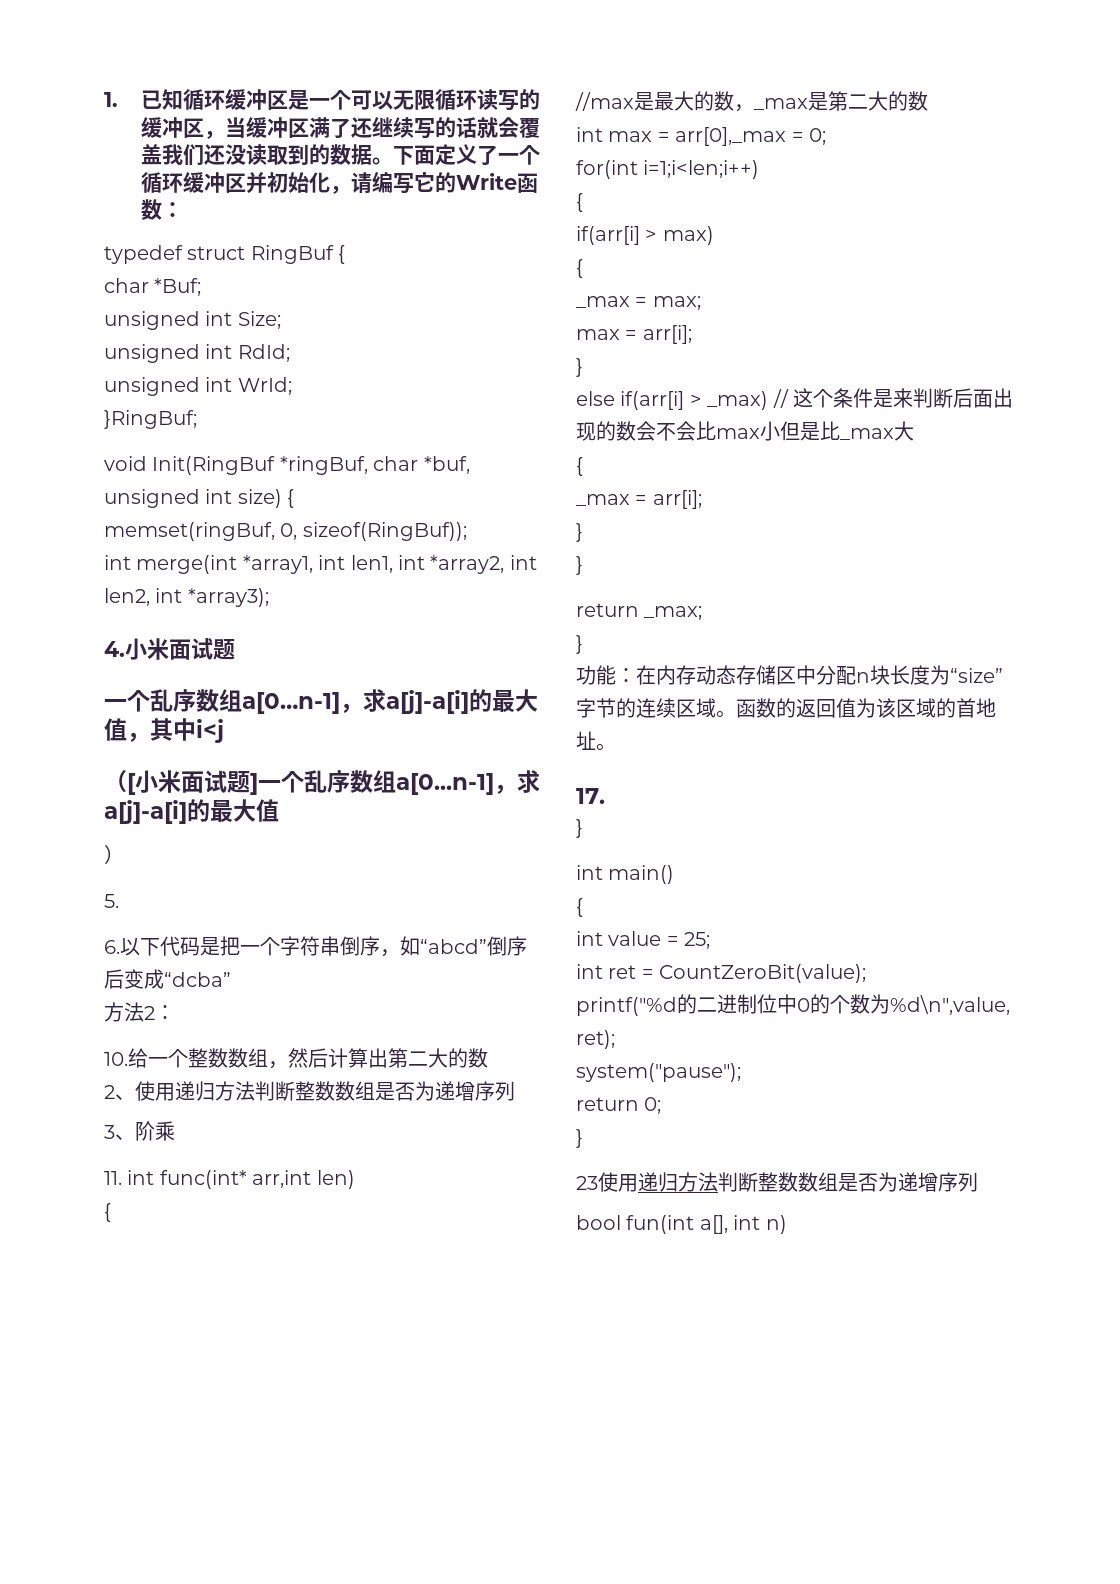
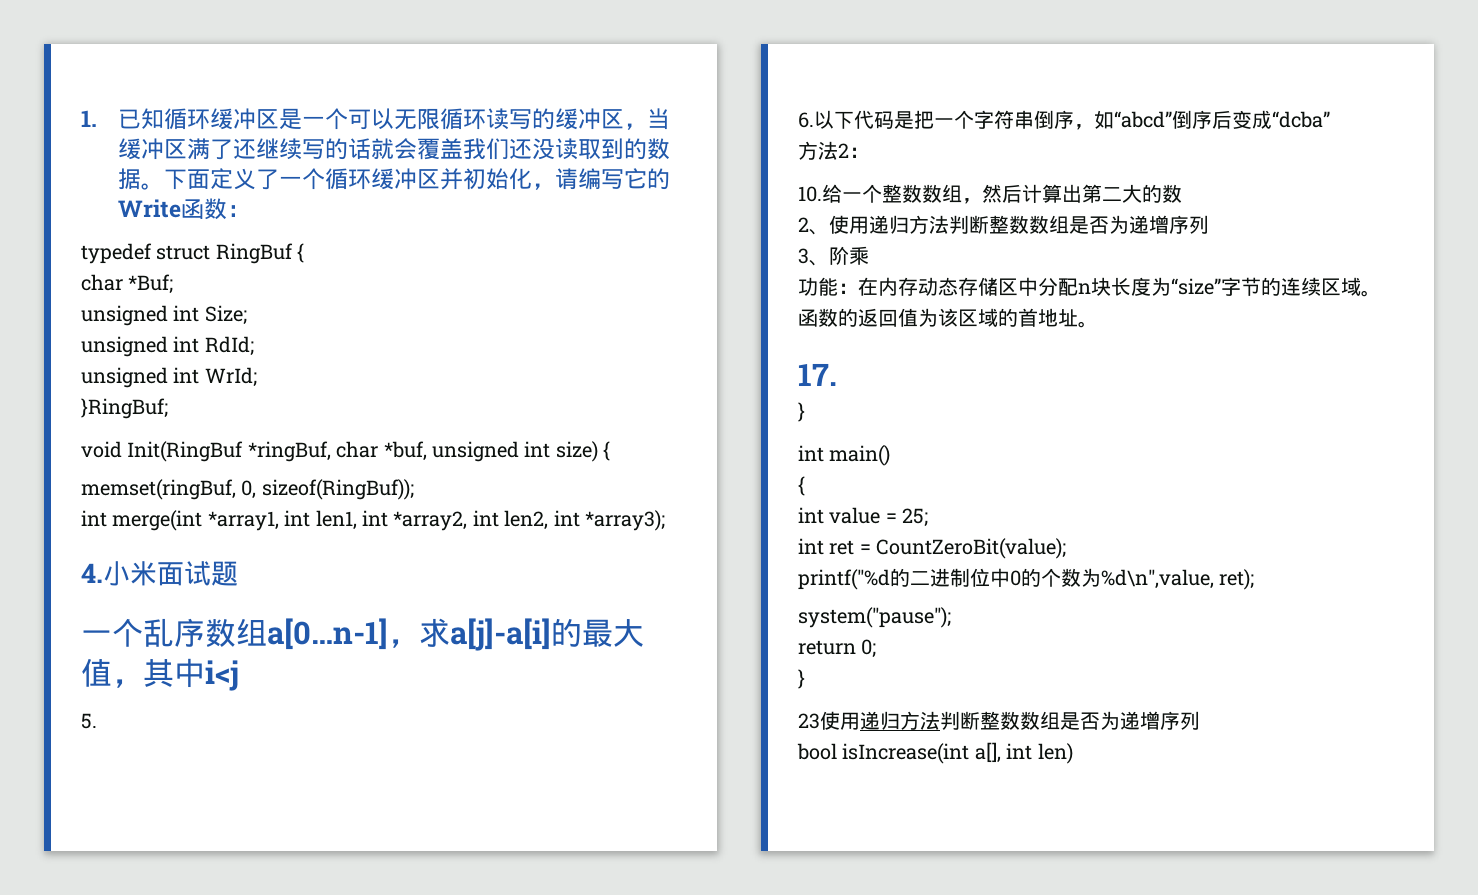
[104,770,540,795] [104,799,279,824] [104,844,124,864] // （[小米面试题]一个乱序数组a[0...n-1]，求a[j]-a[i]的最大值 // ） -> (239, 675) none
[104,1170,355,1189] [104,1203,111,1222] [575,91,928,112] [576,127,826,146] [576,160,760,179] [576,193,583,212] [576,226,714,245] [576,259,583,278] [576,296,701,310] [576,325,692,344] [576,358,583,377] [576,388,1013,410] [576,421,914,441] [576,457,583,476] [576,490,702,509] [576,523,583,542] [576,556,583,575] [576,603,703,620] [576,635,583,654] // 11. int func(int* arr,int len) // { // //max是最大的数，_max是第二大的数 // int max = arr[0],_max = 0; // for(int i=1;i<len;i++) // { // if(arr[i] > max) // { // _max = max; // max = arr[i]; // } // else if(arr[i] > _max) // 这个条件是来判断后面出现的数会不会比max小但是比_max大 // { // _max = arr[i]; // } // } // return _max; // } -> (869, 255) none
[626,1215,695,1234] fun(int -> [842,743,970,764] isIncrease(int
[765,1215,787,1234] n) -> [1037,743,1073,764] len)

